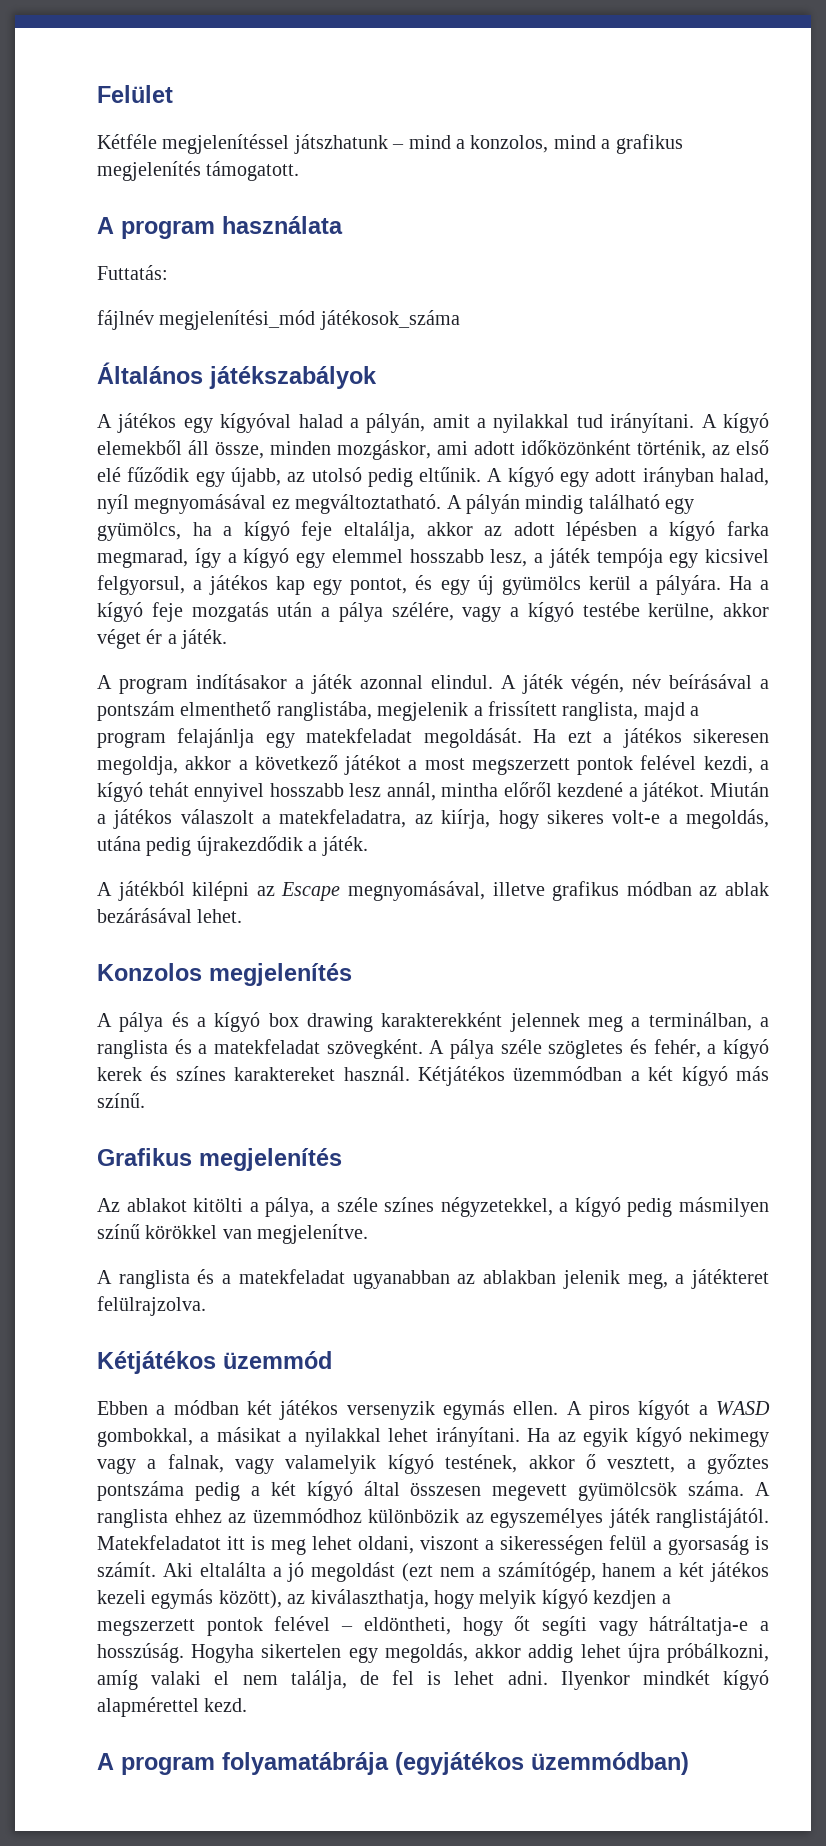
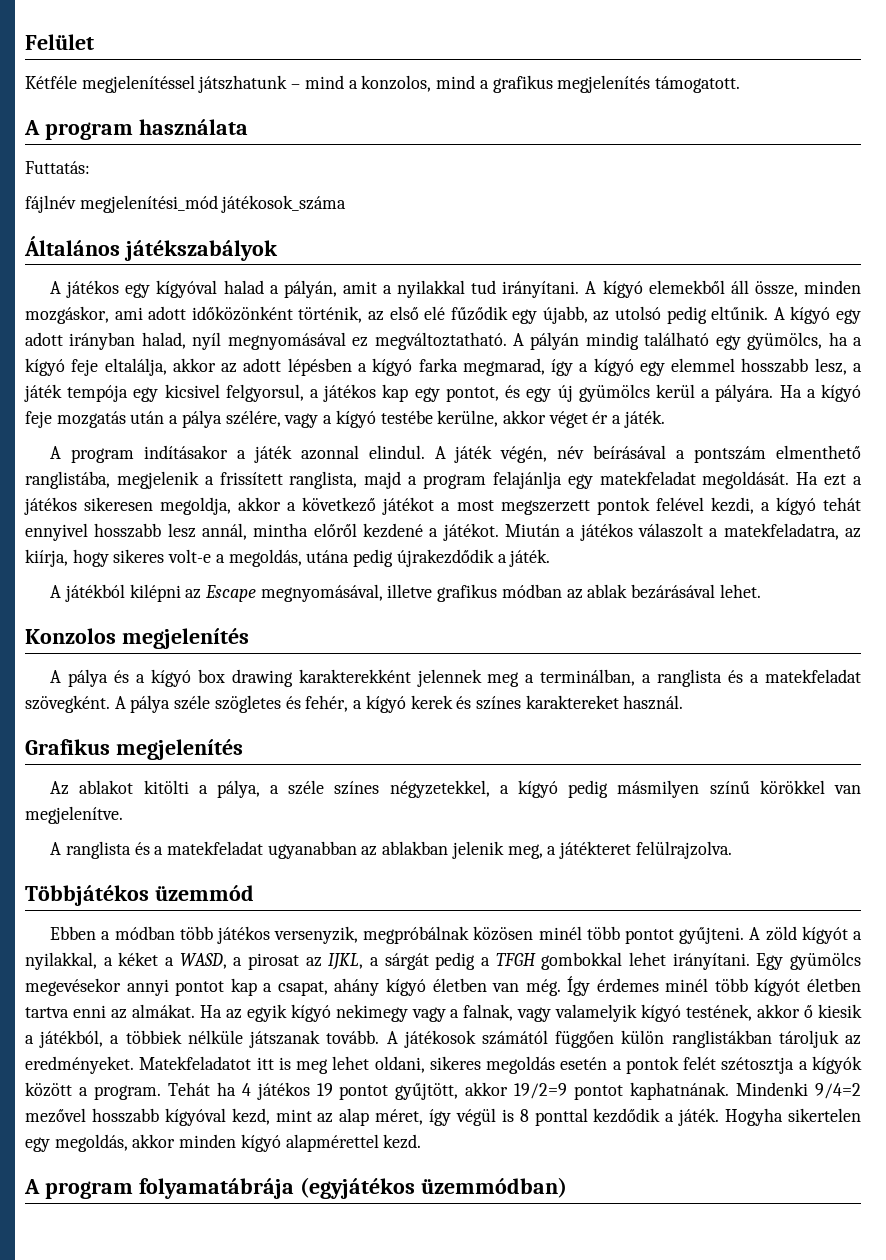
[418,1066,769,1086] [97,1093,145,1108] Kétjátékos üzemmódban a két kígyó más színű. -> (684, 702) none
[97,1351,216,1374] Kétjátékos -> [25,885,149,906] Többjátékos
[247,1400,771,1420] [97,1427,520,1447] két játékos versenyzik egymás ellen. A piros kígyót a WASD gombokkal, a másikat a nyilakkal lehet irányítani. -> [179,926,863,944] [25,952,861,970] [25,976,861,996] [25,1004,195,1019] több játékos versenyzik, megpróbálnak közösen minél több pontot gyűjteni. A zöld kígyót a nyilakkal, a kéket a WASD, a pirosat az IJKL, a sárgát pedig a TFGH gombokkal lehet irányítani. Egy gyümölcs megevésekor annyi pontot kap a csapat, ahány kígyó életben van még. Így érdemes minél több kígyót életben tartva enni az almákat.
[607,1454,770,1474] [97,1481,770,1501] [97,1508,769,1528] vesztett, a győztes pontszáma pedig a két kígyó által összesen megevett gyümölcsök száma. A ranglista ehhez az üzemmódhoz különbözik az egyszemélyes játék ranglistájától. -> [818,1004,863,1018] [25,1030,861,1048] [25,1056,134,1074] kiesik a játékból, a többiek nélküle játszanak tovább. A játékosok számától függően külön ranglistákban tároljuk az eredményeket.
[420,1535,769,1555] [97,1562,769,1582] [97,1589,671,1609] [97,1616,769,1636] [97,1643,184,1663] viszont a sikerességen felül a gyorsaság is számít. Aki eltalálta a jó megoldást (ezt nem a számítógép, hanem a két játékos kezeli egymás között), az kiválaszthatja, hogy melyik kígyó kezdjen a megszerzett pontok felével – eldöntheti, hogy őt segíti vagy hátráltatja-e a hosszúság. -> [429,1056,862,1074] [25,1082,861,1100] [25,1108,720,1126] sikeres megoldás esetén a pontok felét szétosztja a kígyók között a program. Tehát ha 4 játékos 19 pontot gyűjtött, akkor 19/2=9 pontot kaphatnának. Mindenki 9/4=2 mezővel hosszabb kígyóval kezd, mint az alap méret, így végül is 8 ponttal kezdődik a játék.
[528,1643,769,1663] [97,1670,710,1690] addig lehet újra próbálkozni, amíg valaki el nem találja, de fel is lehet adni. Ilyenkor mindkét -> [179,1134,237,1148] minden

